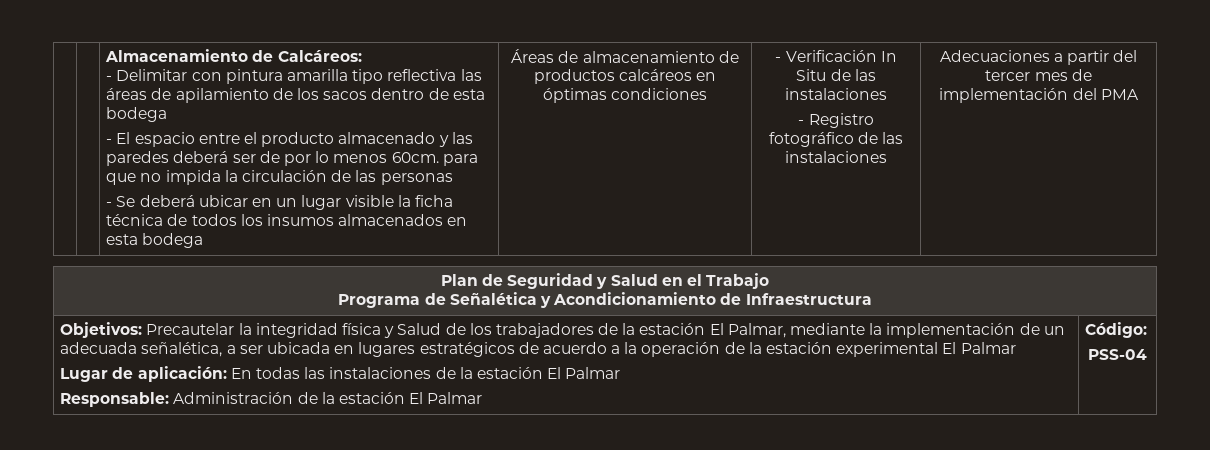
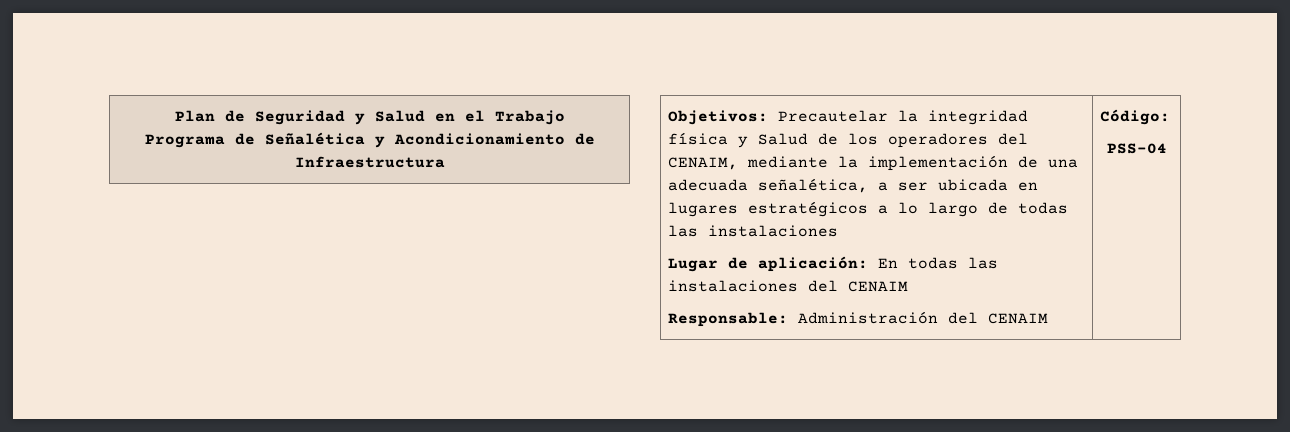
[105,49,362,62] [106,69,482,84] [106,88,485,103] [106,107,168,122] [106,132,473,147] [106,151,478,166] [106,170,453,185] [106,195,453,210] [106,214,468,226] [106,233,204,248] [511,49,739,63] [533,69,717,84] [542,88,708,103] [775,50,897,62] [796,69,876,81] [785,88,887,100] [798,113,874,128] [768,132,904,147] [785,151,887,163] [939,50,1138,65] [985,69,1092,81] [939,88,1139,103] | | Almacenamiento de Calcáreos: // - Delimitar con pintura amarilla tipo reflectiva las áreas de apilamiento de los sacos dentro de esta bodega // - El espacio entre el producto almacenado y las paredes deberá ser de por lo menos 60cm. para que no impida la circulación de las personas // - Se deberá ubicar en un lugar visible la ficha técnica de todos los insumos almacenados en esta bodega | Áreas de almacenamiento de productos calcáreos en óptimas condiciones | - Verificación In Situ de las instalaciones // - Registro fotográfico de las instalaciones | Adecuaciones a partir del tercer mes de implementación del PMA // -> (174, 116) none
[495,323,786,338] trabajadores de la estación El Palmar, -> [888,133,1029,148] [668,157,739,170] operadores del CENAIM,
[1043,326,1065,335] un -> [1048,159,1079,168] una
[518,342,1016,357] de acuerdo a la operación de la estación experimental El Palmar -> [878,202,1069,217] [668,225,839,237] a lo largo de todas las instalaciones
[435,367,621,379] [60,392,483,407] de la estación El Palmar // Responsable: Administración de la estación El Palmar -> [808,280,909,292] [668,311,1049,327] del CENAIM // Responsable: Administración del CENAIM

